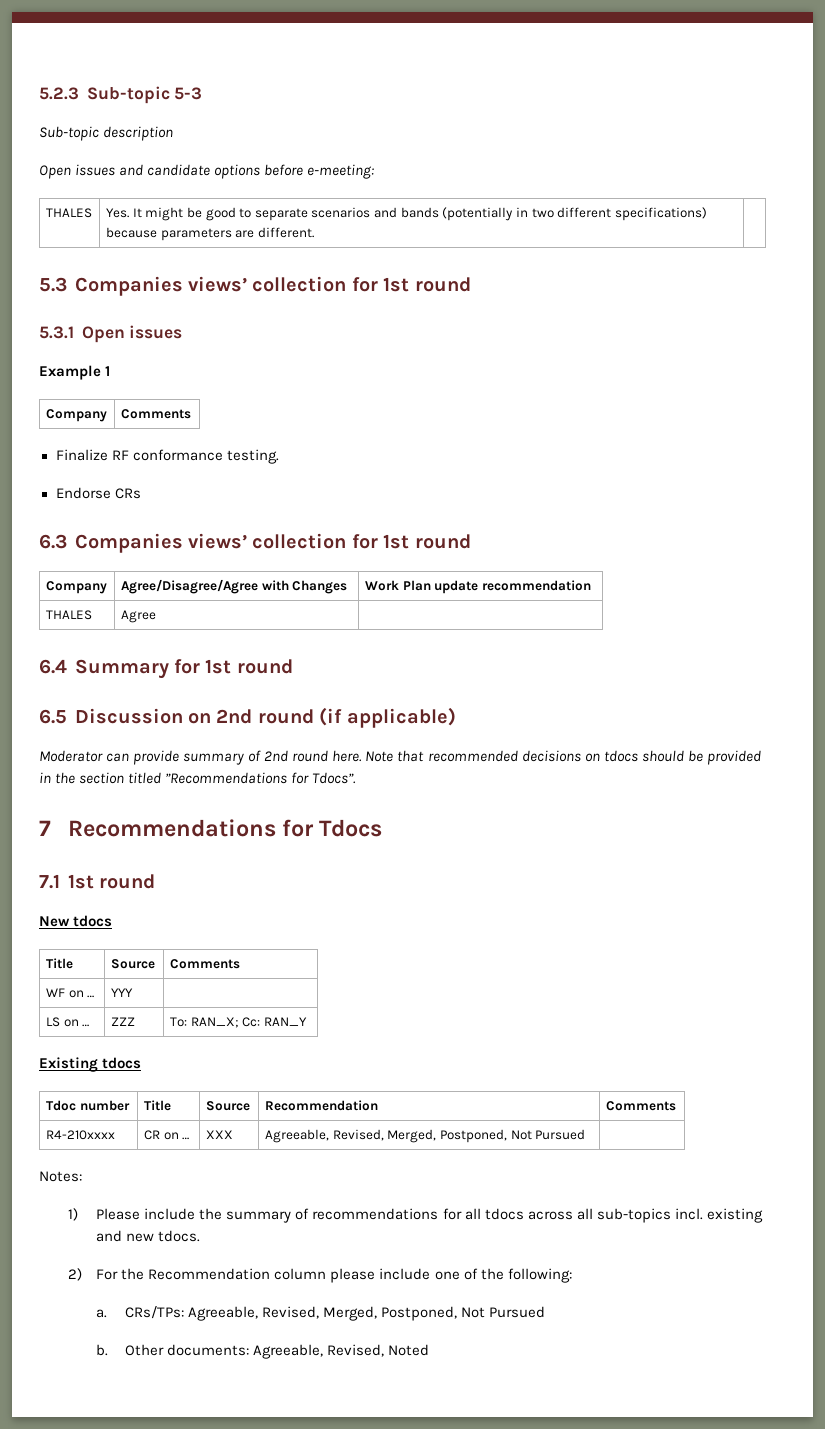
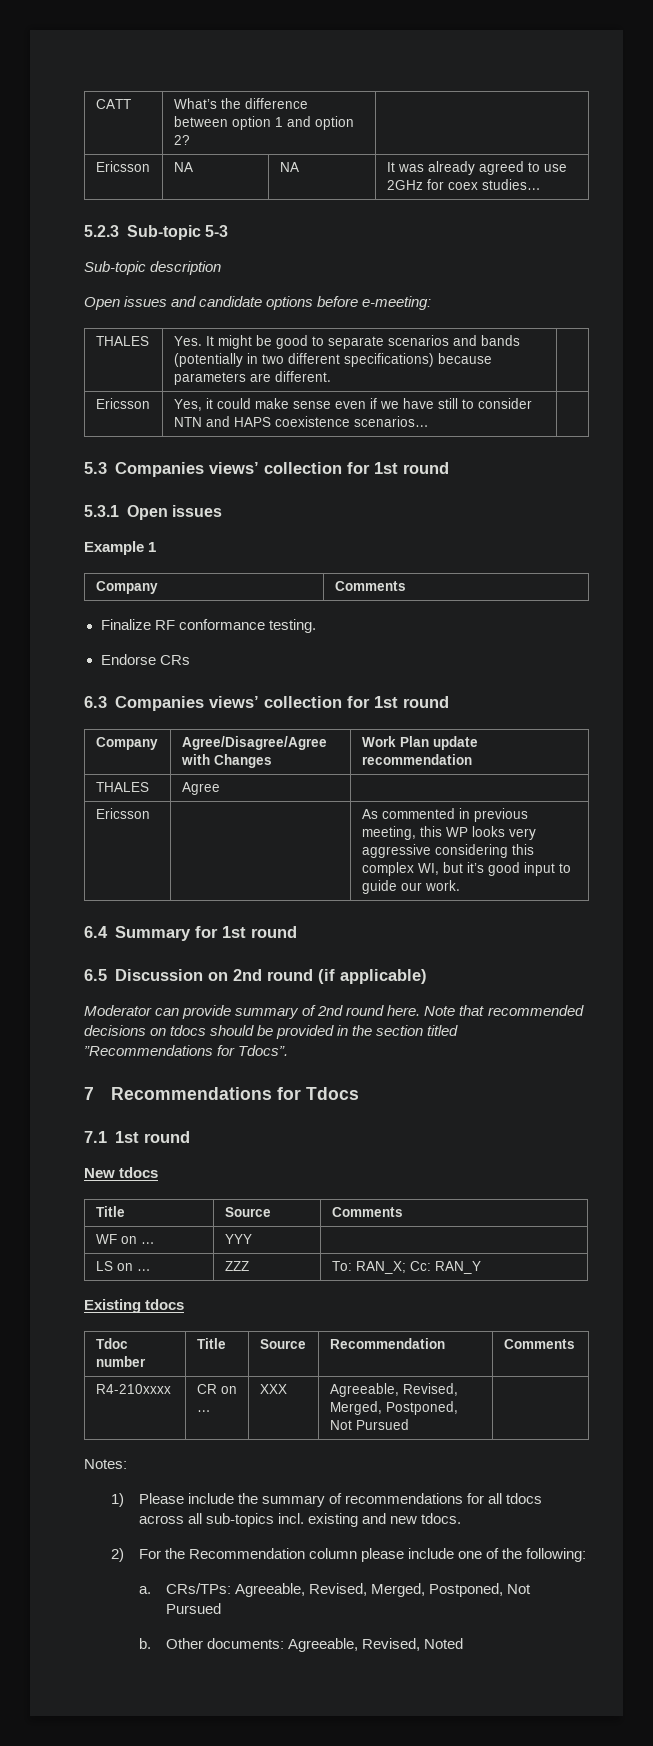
(39, 93) none -> [95,99,131,109] [173,98,308,109] [173,116,354,130] [173,135,190,145] [95,161,150,172] [173,162,193,172] [279,162,299,172] [386,161,567,175] [386,179,541,190] CATT | What’s the difference between option 1 and option 2? | // Ericsson | NA | NA | It was already agreed to use 2GHz for coex studies… //
(314, 232) none -> [95,398,150,409] [173,398,532,411] [173,416,429,427] // Ericsson | Yes, it could make sense even if we have still to consider NTN and HAPS coexistence scenarios… |
(156, 616) none -> [95,808,150,819] [361,808,528,822] [361,826,536,840] [361,844,534,858] [361,862,571,876] [361,880,460,894] // Ericsson | | As commented in previous meeting, this WP looks very aggressive considering this complex WI, but it’s good input to guide our work.

